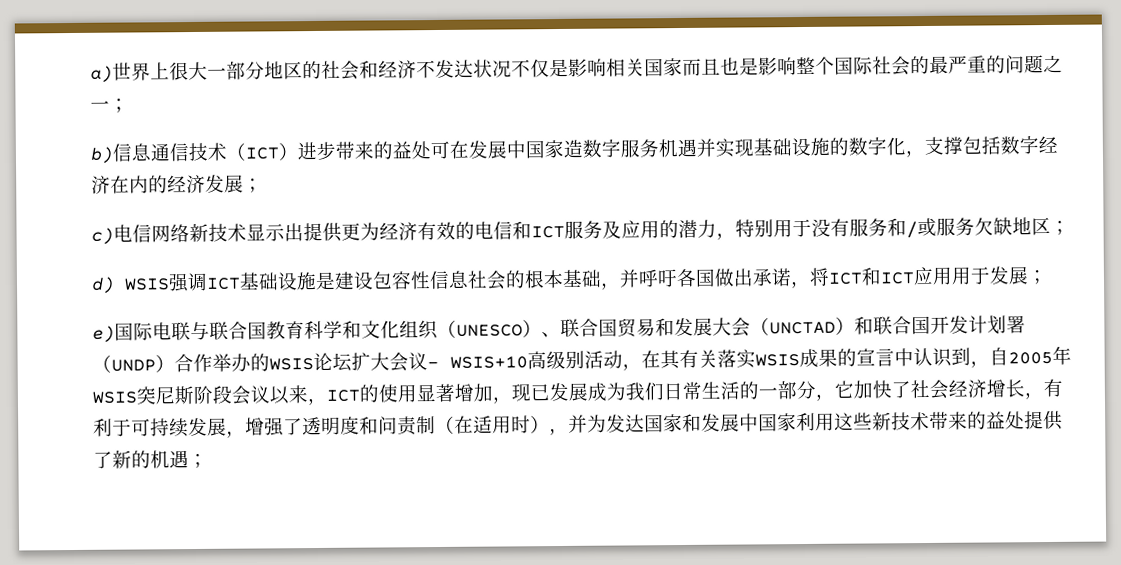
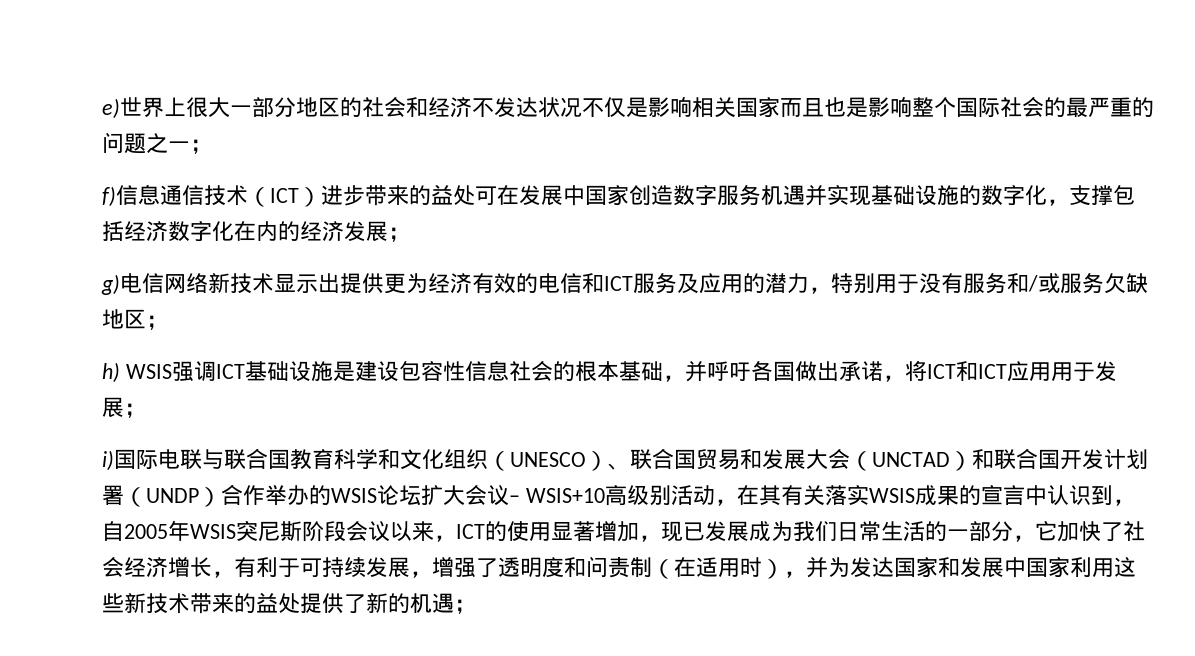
[90,65,113,83] a) -> [102,98,120,119] e)
[90,146,114,164] b) -> [102,186,116,207] f)
(564, 149) none -> [629,185,651,205] 创
[1000,135,1058,155] [91,175,111,194] 数字经济 -> [124,221,234,242] 经济数字化
[91,227,114,245] c) -> [101,274,120,295] g)
[91,276,115,294] d) -> [102,362,120,383] h)
[92,325,115,343] e) -> [102,450,114,471] i)

